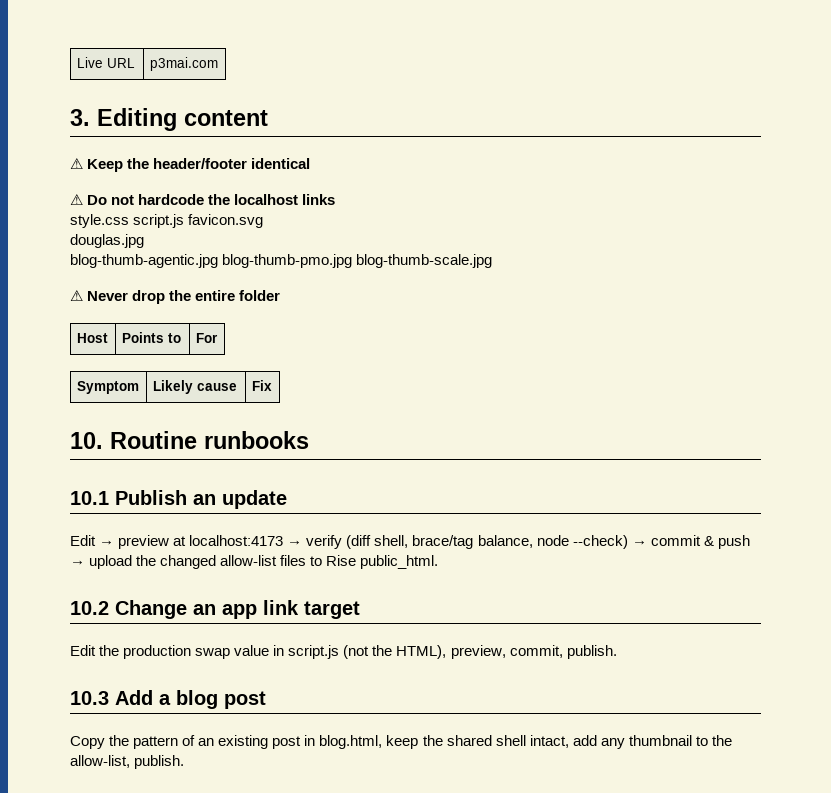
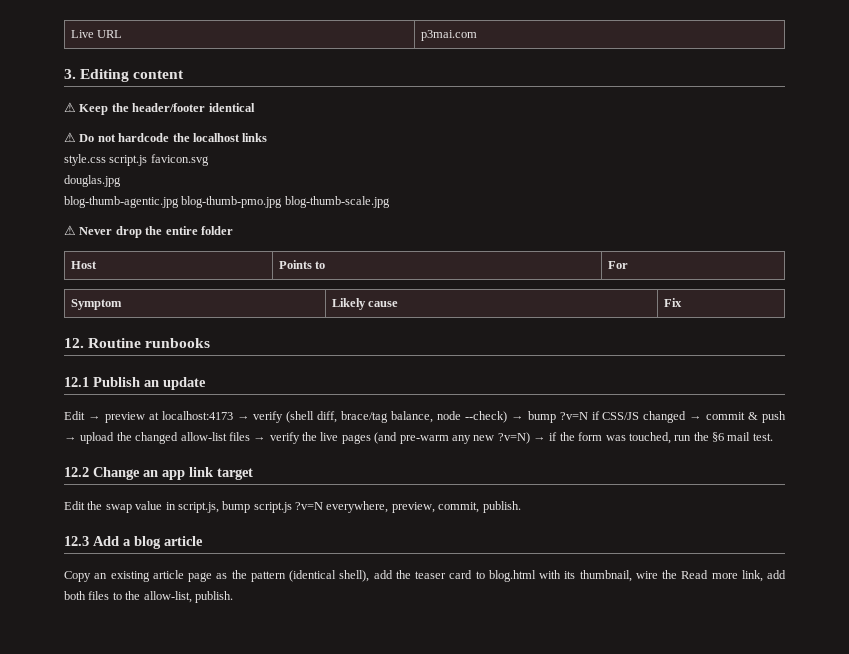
[70,432,103,449] 10. -> [64,338,84,348] 12.
[70,491,109,505] 10.1 -> [64,377,89,387] 12.1
[346,535,409,549] (diff shell, -> [286,411,338,423] (shell diff,
(647, 543) none -> [527,411,703,423] bump ?v=N if CSS/JS changed →
[310,555,439,569] [70,601,109,615] to Rise public_html. // 10.2 -> [253,432,773,444] [64,467,89,477] → verify the live pages (and pre-warm any new ?v=N) → if the form was touched, run the §6 mail test. // 12.2
[123,645,192,659] production -> (103, 505) none
[288,645,447,659] script.js (not the HTML), -> [177,501,389,513] script.js, bump script.js ?v=N everywhere,
[70,691,109,705] 10.3 -> [64,536,89,546] 12.3
[224,691,266,709] post -> [164,536,203,546] article
[109,735,692,749] the pattern of an existing post in blog.html, keep the shared shell intact, add any thumbnail -> [94,570,786,582] [64,591,110,600] an existing article page as the pattern (identical shell), add the teaser card to blog.html with its thumbnail, wire the Read more link, add both files

